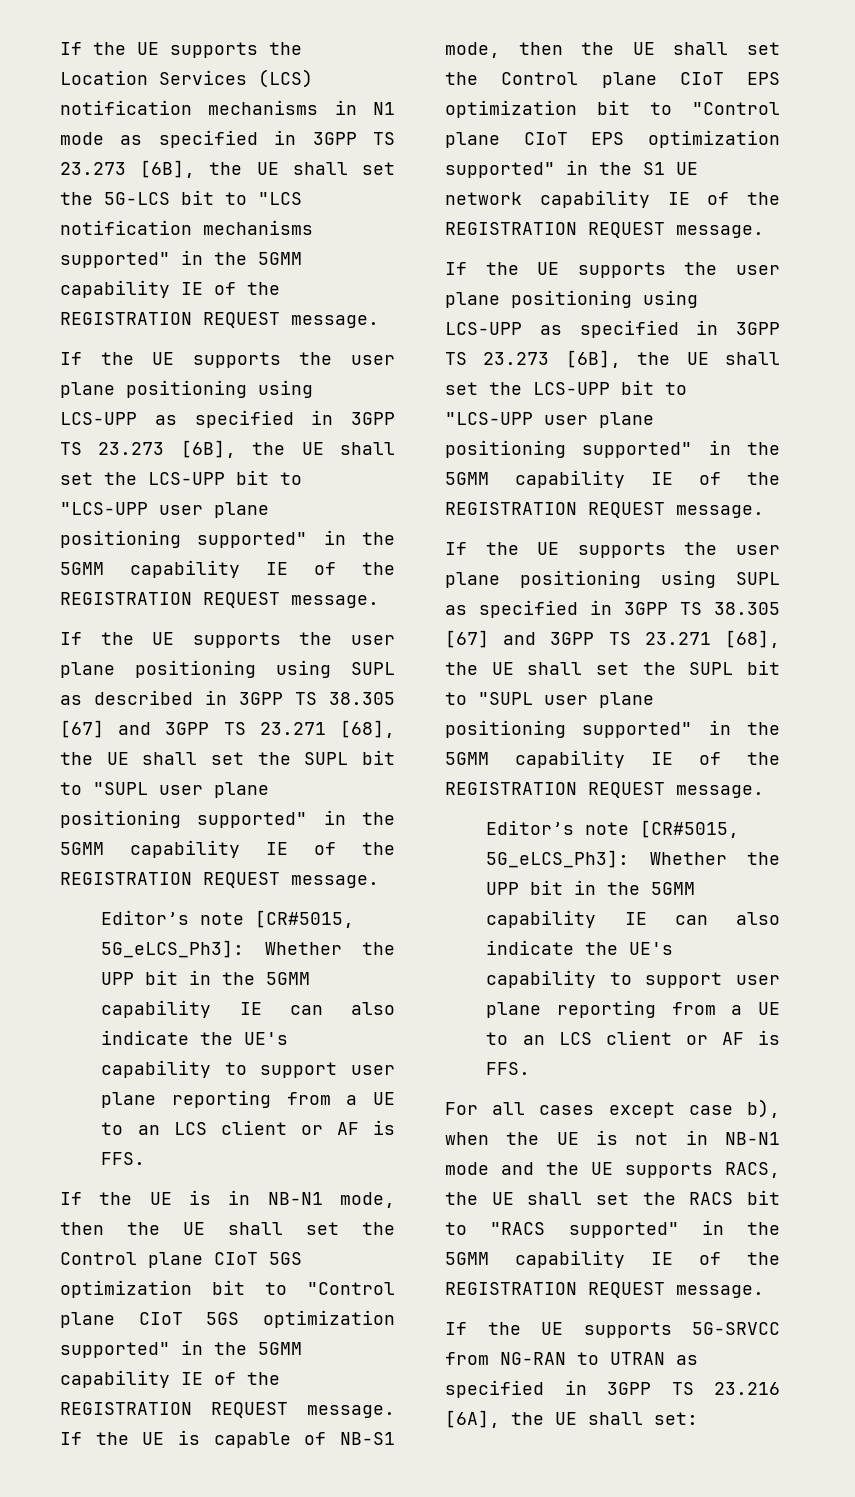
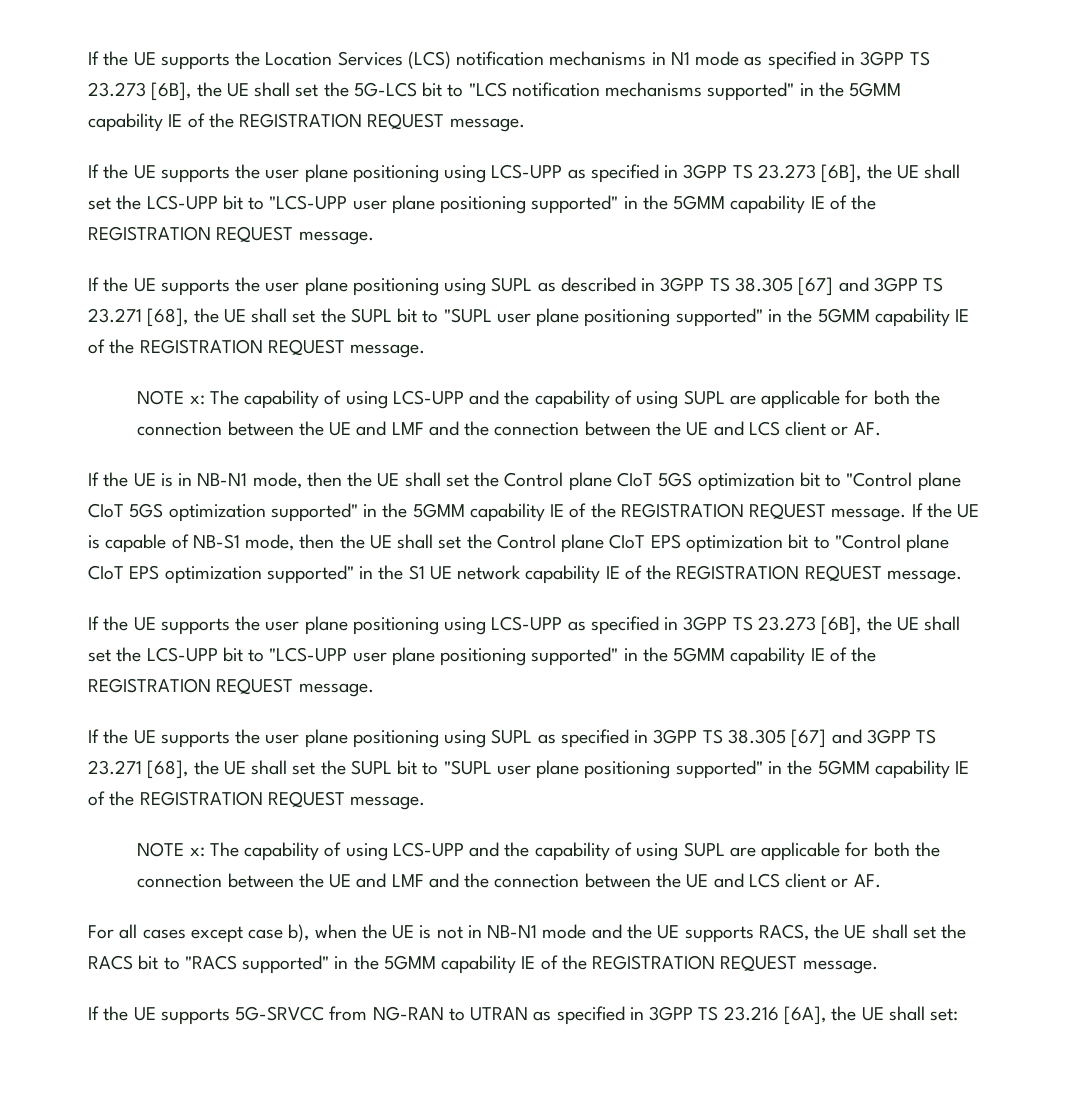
[101,910,355,928] [101,940,396,958] [101,970,311,985] [101,1000,395,1018] [101,1030,289,1045] [101,1060,396,1078] [101,1090,395,1108] [101,1120,395,1135] [101,1152,146,1165] Editor’s note [CR#5015, 5G_eLCS_Ph3]: Whether the UPP bit in the 5GMM capability IE can also indicate the UE's capability to support user plane reporting from a UE to an LCS client or AF is FFS. -> [137,390,940,409] [137,421,881,436] NOTE x: The capability of using LCS-UPP and the capability of using SUPL are applicable for both the connection between the UE and LMF and the connection between the UE and LCS client or AF.
[486,820,740,838] [486,850,780,868] [486,880,696,895] [486,910,780,928] [486,940,674,955] [486,970,780,988] [486,1000,780,1018] [486,1030,780,1045] [486,1062,531,1075] Editor’s note [CR#5015, 5G_eLCS_Ph3]: Whether the UPP bit in the 5GMM capability IE can also indicate the UE's capability to support user plane reporting from a UE to an LCS client or AF is FFS. -> [137,842,940,861] [137,873,881,888] NOTE x: The capability of using LCS-UPP and the capability of using SUPL are applicable for both the connection between the UE and LMF and the connection between the UE and LCS client or AF.

